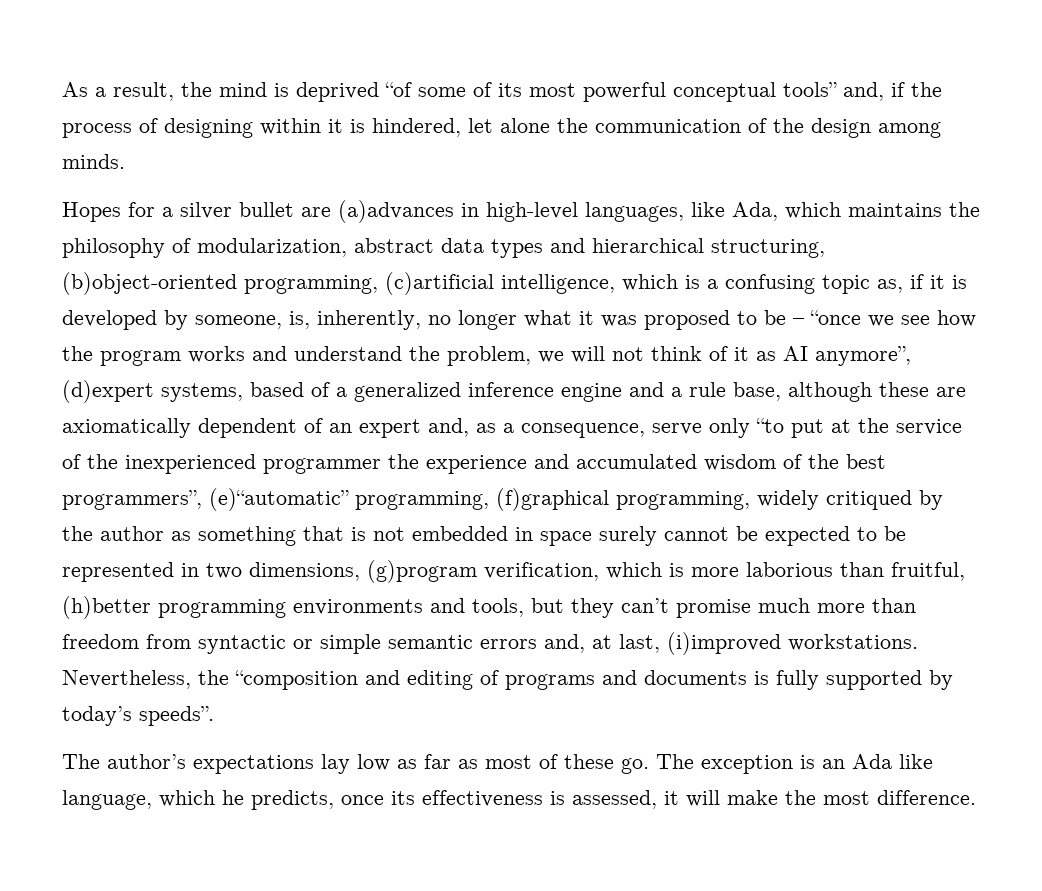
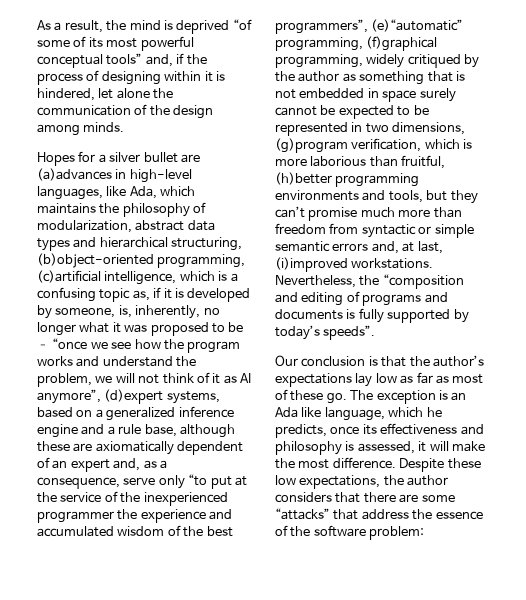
[311,382,330,397] of -> [76,410,93,417] on
[62,754,100,769] The -> [275,355,430,367] Our conclusion is that the
(543, 798) none -> [460,424,484,435] [275,441,342,455] and philosophy
(976, 797) none -> [399,458,481,472] [275,475,449,489] [275,492,455,503] [275,508,483,520] [275,525,425,540] Despite these low expectations, the author considers that there are some “attacks” that address the essence of the software problem:

